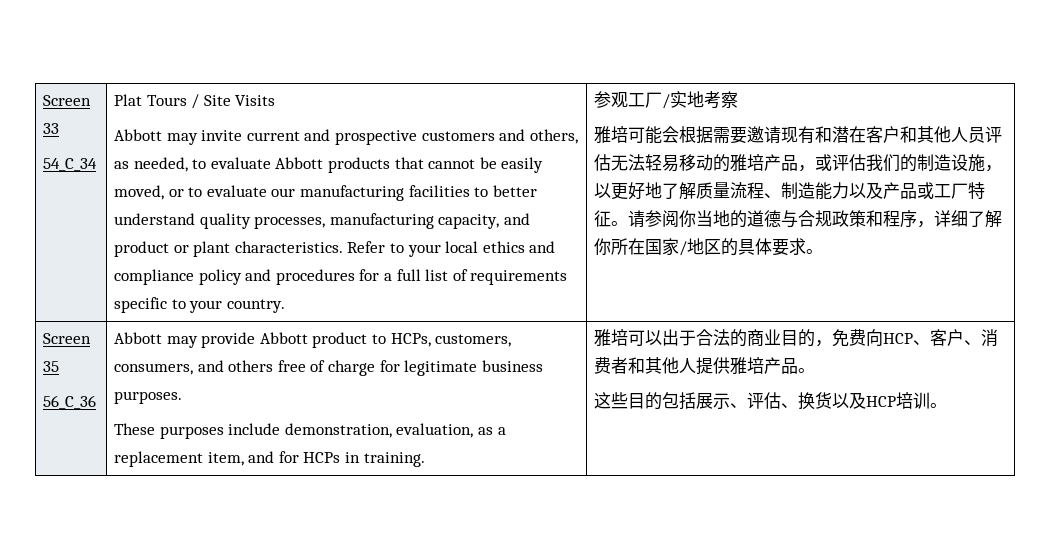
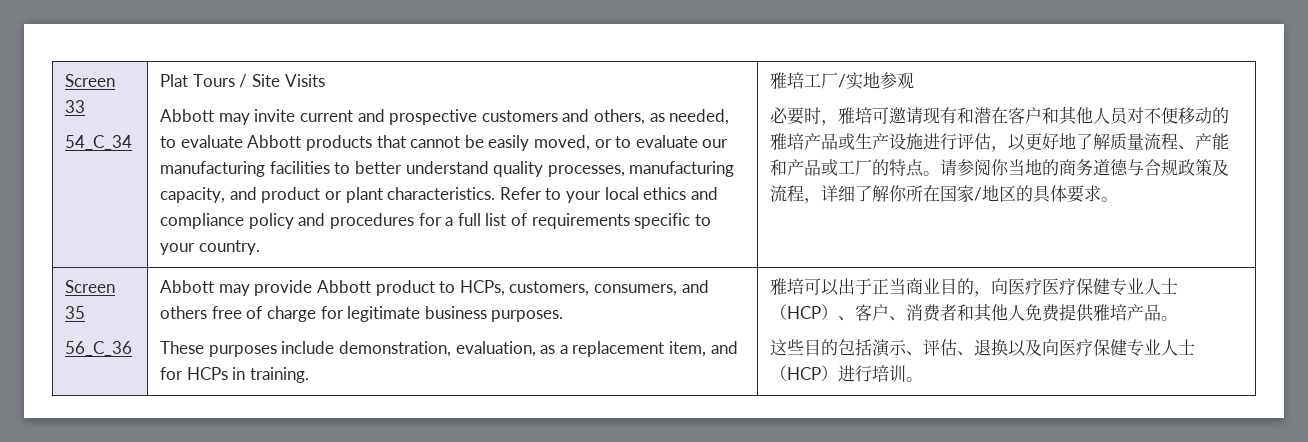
[594,91,629,108] 参观 -> [770,72,805,89] 雅培
[704,91,739,109] [594,126,748,144] 考察 // 雅培可能会根据需要 -> [880,72,915,89] [770,107,890,126] 参观 // 必要时，雅培可
[985,126,1003,143] [594,154,680,172] 评估无法轻易 -> [1127,107,1179,124] 对不便
[798,154,986,172] ，或评估我们的制造设施 -> [838,133,992,150] 或生产设施进行评估
[781,182,884,200] 制造能力以及 -> [1195,133,1230,150] [770,159,788,176] 产能和
[968,182,986,199] [594,210,612,227] 特征 -> [872,159,925,177] 的特点
(748, 219) none -> [1059,159,1094,176] 商务
[866,210,918,228] 和程序 -> [1212,159,1230,176] [770,185,805,202] 及流程
[696,329,748,347] 合法的 -> [872,278,907,295] 正当
[832,329,914,347] 免费向HCP -> [991,278,1179,296] [770,304,839,320] 向医疗医疗保健专业人士（HCP）
(697, 365) none -> [1025,304,1061,322] 免费
[696,393,714,409] 展 -> [872,339,892,357] 演
[798,392,897,410] 换货以及HCP -> [974,339,1196,357] [770,365,873,382] 退换以及向医疗保健专业人士（HCP）进行

